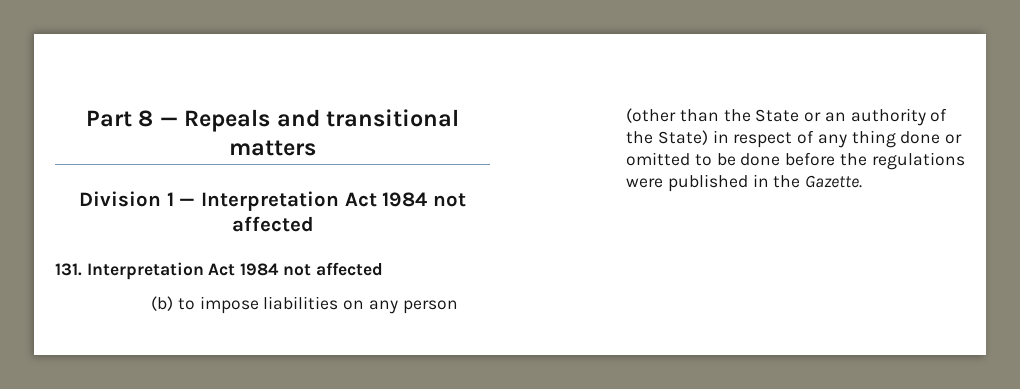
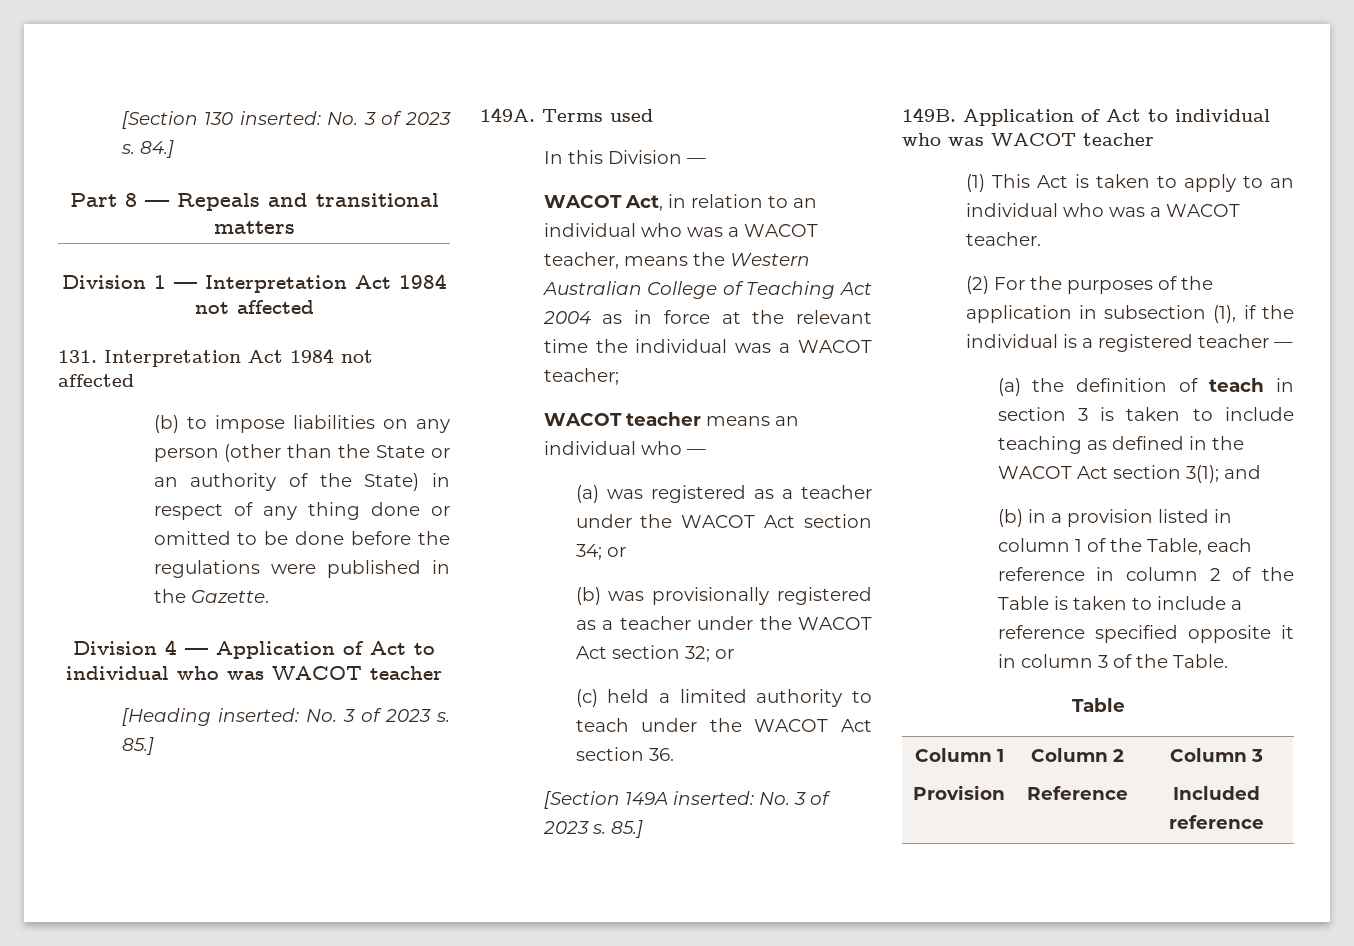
(86, 118) none -> [121,111,452,129] [120,140,174,158] [Section 130 inserted: No. 3 of 2023 s. 84.] //
(863, 181) none -> [73,640,435,659] [66,666,442,680] [121,708,451,726] [121,737,154,755] [480,107,653,122] [543,150,706,164] [543,194,817,211] [543,223,818,237] [543,252,810,269] [542,281,872,299] [542,310,872,324] [543,339,872,353] [543,368,619,385] [543,412,799,426] [543,441,706,455] [575,485,872,503] [575,514,872,528] [575,544,626,560] [575,587,872,605] [575,616,872,630] [575,645,734,662] [575,689,872,707] [575,718,872,732] [575,747,674,761] [543,791,831,809] [542,820,643,838] [902,107,1270,126] [902,133,1154,146] [965,174,1294,192] [965,203,1240,217] [965,232,1041,246] [965,276,1213,294] [965,305,1294,323] [965,334,1293,352] [997,378,1294,396] [997,407,1294,421] [997,436,1244,454] [997,465,1261,483] [997,509,1232,527] [997,538,1252,555] [997,567,1294,581] [997,596,1242,610] [997,625,1294,643] [997,654,1228,668] [1071,698,1125,712] [914,748,1004,762] [913,785,1005,800] [1030,748,1124,762] [1026,786,1128,800] [1169,748,1263,762] [1172,786,1260,800] [1168,815,1264,829] // Division 4 — Application of Act to individual who was WACOT teacher // [Heading inserted: No. 3 of 2023 s. 85.] // 149A. Terms used // In this Division — // WACOT Act, in relation to an individual who was a WACOT teacher, means the Western Australian College of Teaching Act 2004 as in force at the relevant time the individual was a WACOT teacher; // WACOT teacher means an individual who — // (a) was registered as a teacher under the WACOT Act section 34; or // (b) was provisionally registered as a teacher under the WACOT Act section 32; or // (c) held a limited authority to teach under the WACOT Act section 36. // [Section 149A inserted: No. 3 of 2023 s. 85.] // 149B. Application of Act to individual who was WACOT teacher // (1) This Act is taken to apply to an individual who was a WACOT teacher. // (2) For the purposes of the application in subsection (1), if the individual is a registered teacher — // (a) the definition of teach in section 3 is taken to include teaching as defined in the WACOT Act section 3(1); and // (b) in a provision listed in column 1 of the Table, each reference in column 2 of the Table is taken to include a reference specified opposite it in column 3 of the Table. // Table // Column 1 // Provision | Column 2 // Reference | Column 3 // Included reference

